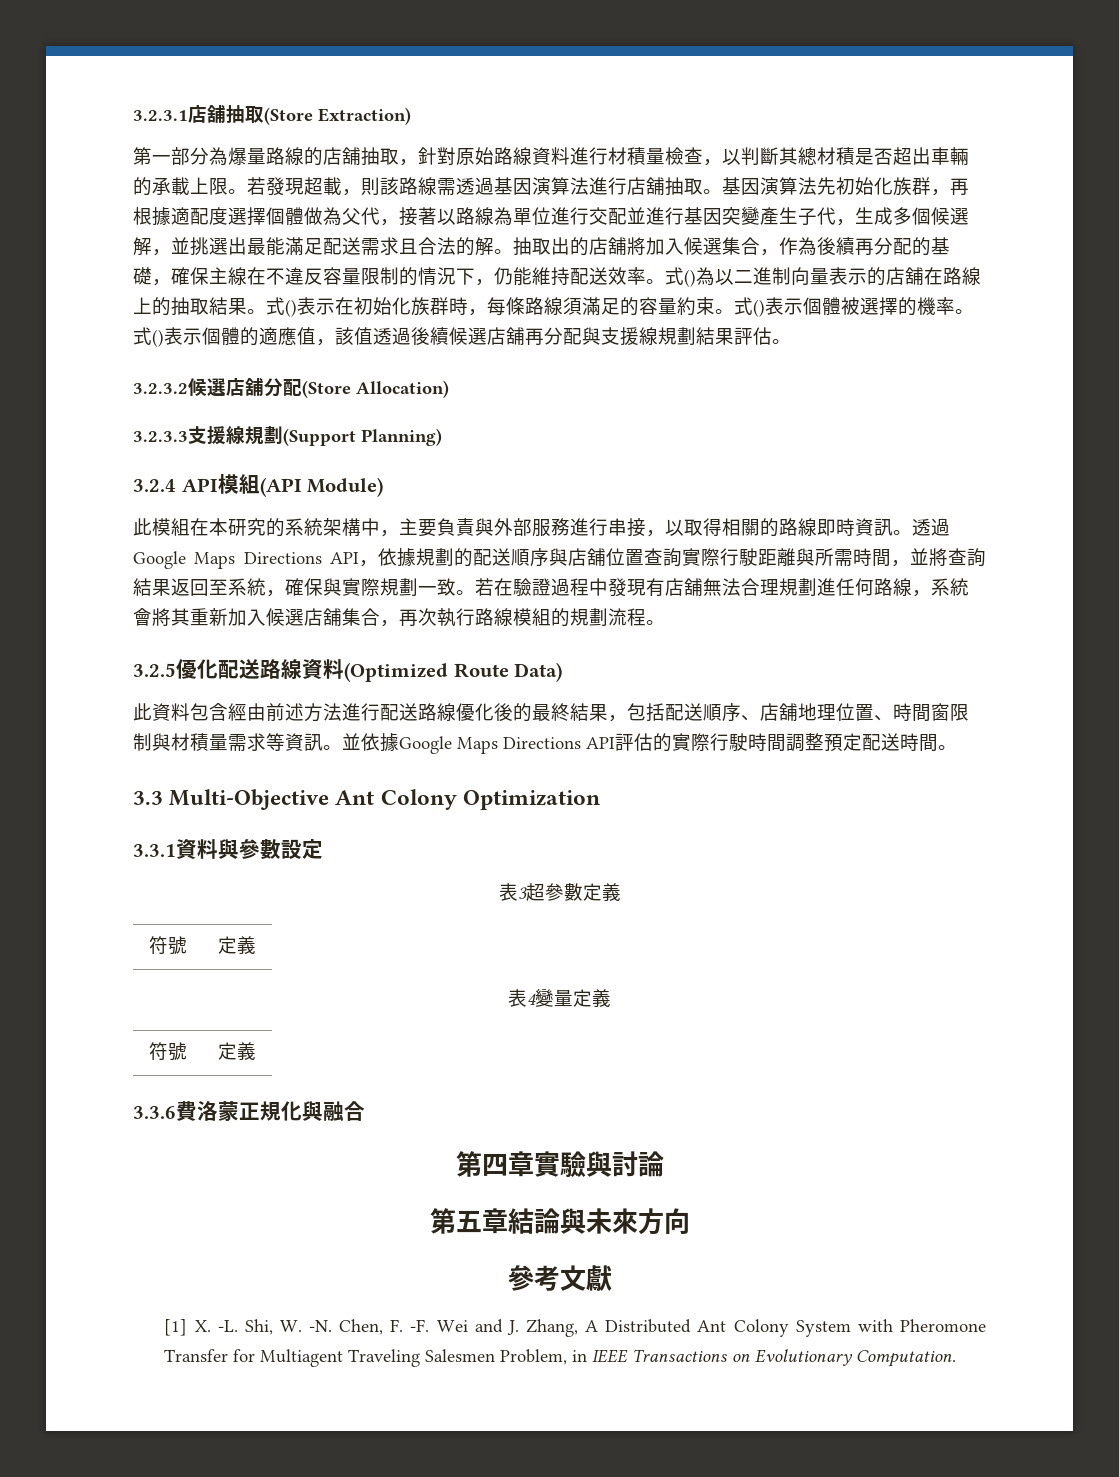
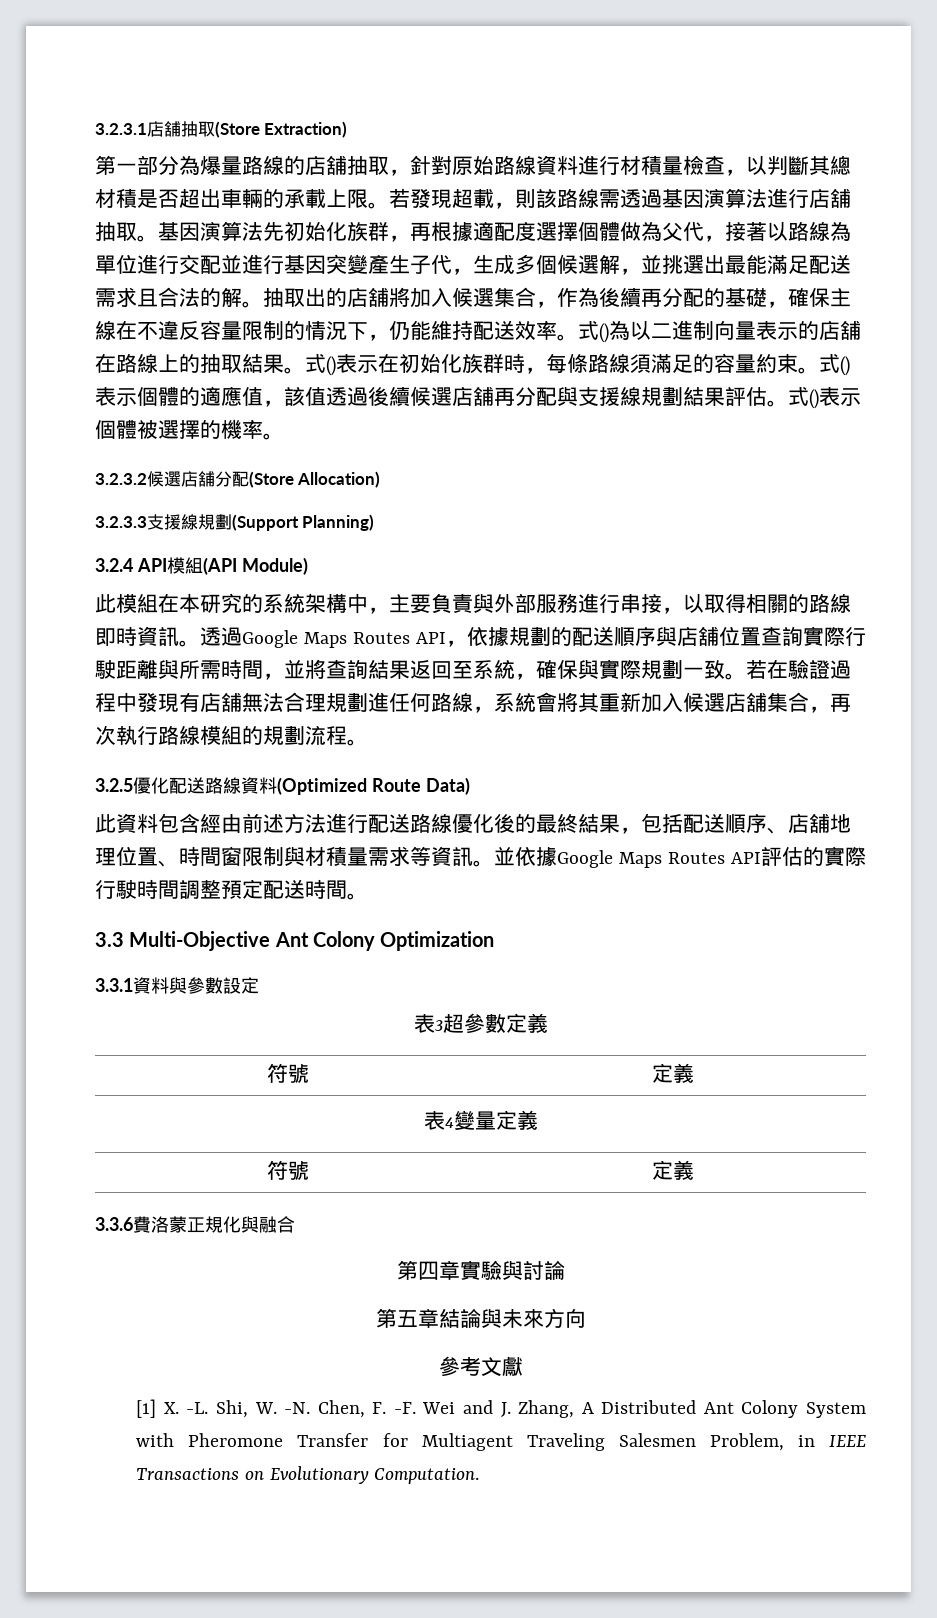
[841,297,974,316] [133,327,240,347] 被選擇的機率。式()表示個體 -> (179, 396) none
(791, 341) none -> [788,387,861,409] [95,419,284,440] 式()表示個體被選擇的機率。
[243,552,322,564] Directions -> [353,632,410,644] Routes
[503,737,581,749] Directions -> [668,852,725,864] Routes

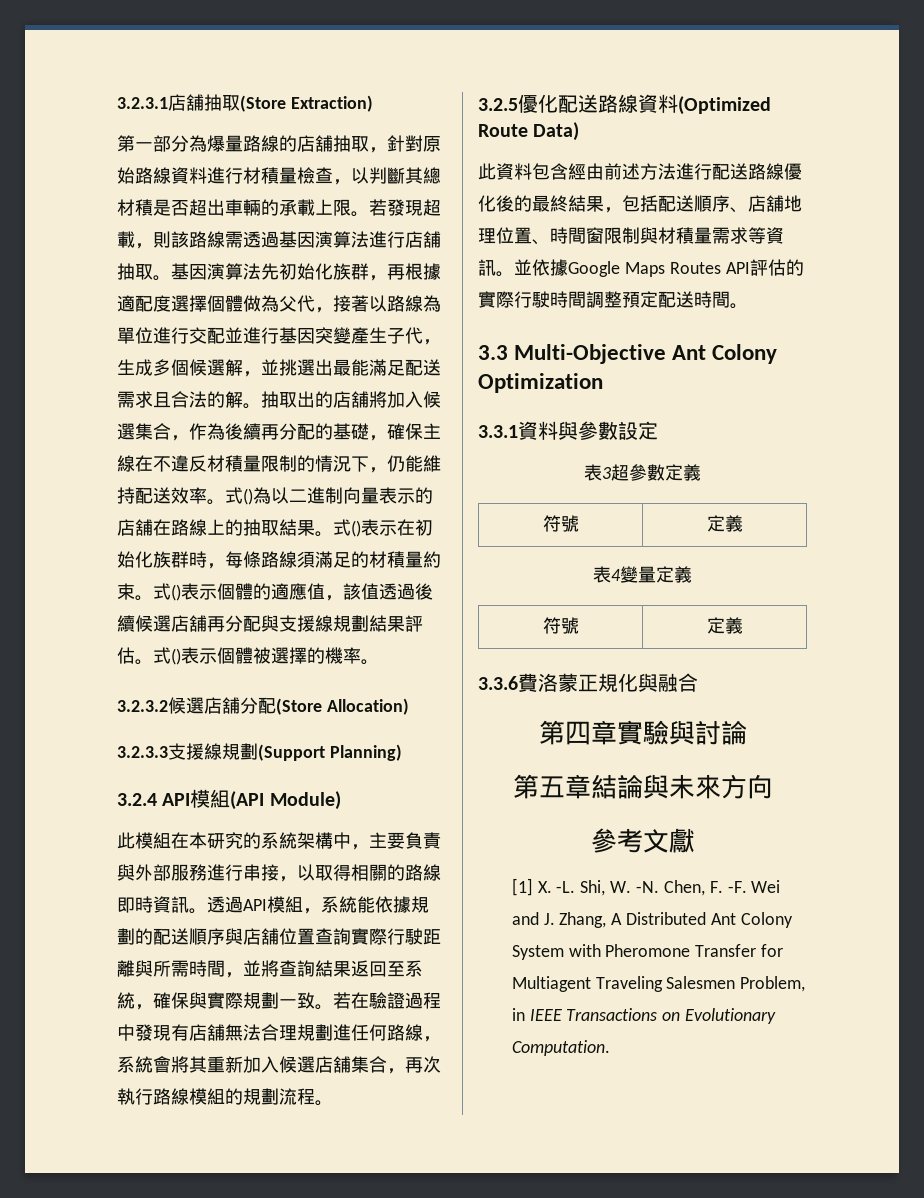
[200,320,221,340] 容 -> [207,455,243,472] 材積
[714,353,735,373] 容 -> [369,551,405,568] 材積
[242,630,467,648] Google Maps Routes API， -> [243,896,375,914] API模組，系統能

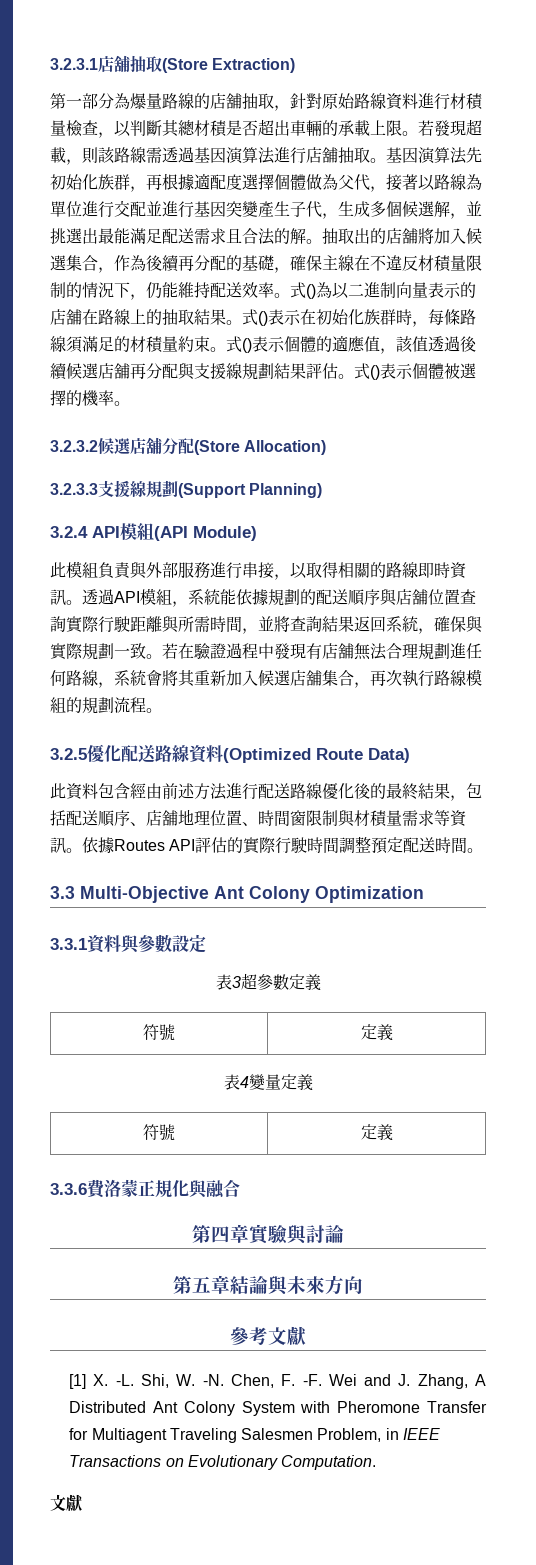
[171,832,405,850] 在本研究的系統架構中，主要 -> (98, 570) none
[387,961,405,977] 至 -> (386, 624) none
[514,259,665,277] 並依據Google Maps -> [82,837,114,853] 依據
(610, 1048) none -> [50,1494,83,1512] // 文獻

